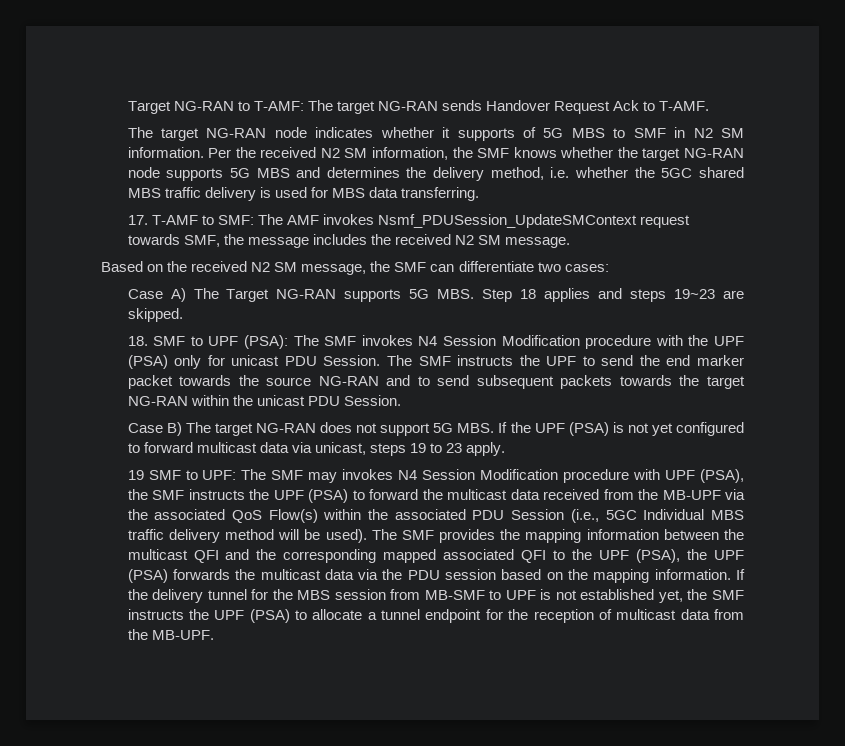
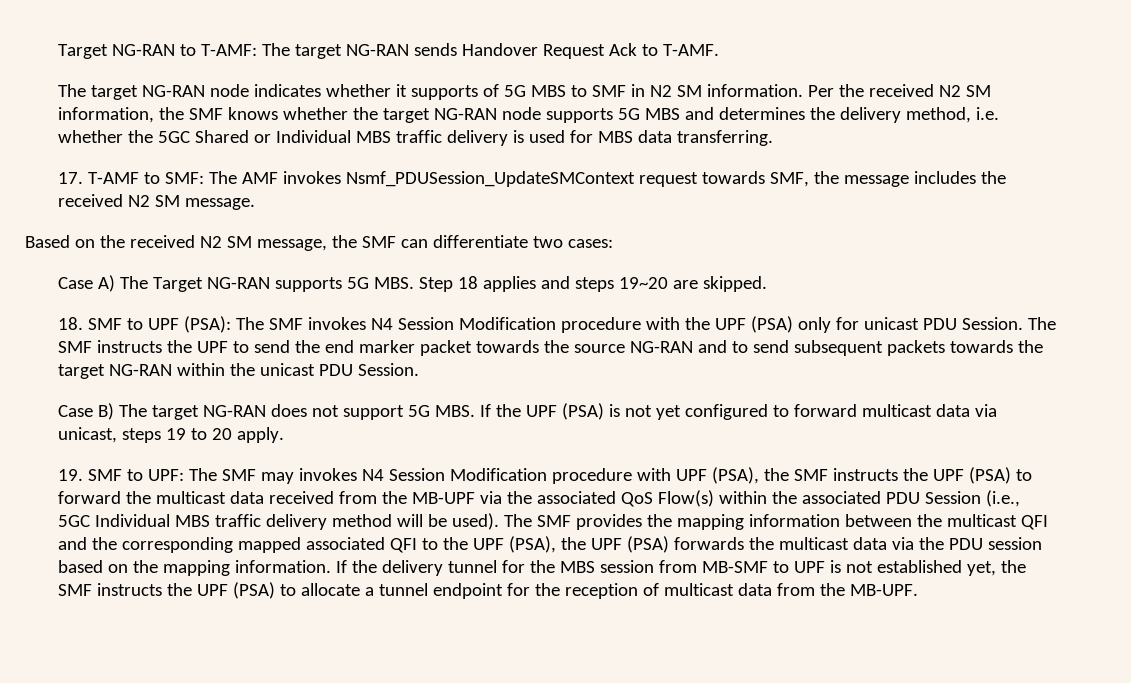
[699,167,744,178] shared -> [195,130,352,143] Shared or Individual
[674,289,716,299] 19~23 -> [619,277,669,289] 19~20
[446,443,463,453] 23 -> [212,428,233,440] 20
[127,470,144,480] 19 -> [58,469,84,481] 19.

